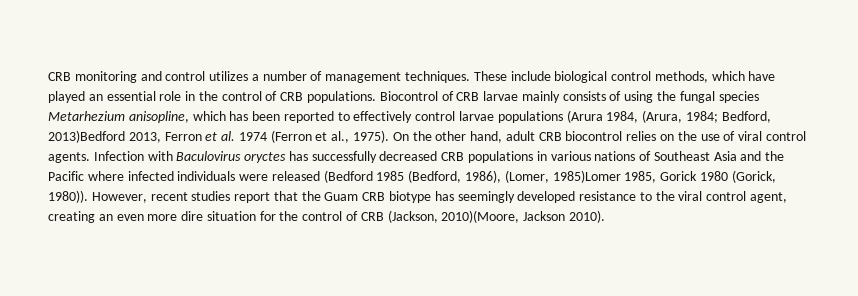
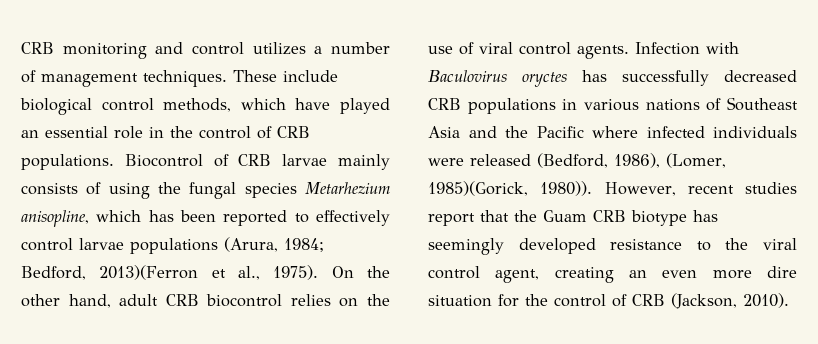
[566,110,639,123] (Arura 1984, -> (218, 246) none
[48,130,312,143] 2013)Bedford 2013, Ferron et al. 1974 (Ferron -> [99,265,199,280] 2013)(Ferron
[323,170,405,183] (Bedford 1985 -> (531, 160) none
[552,170,776,183] 1985)Lomer 1985, Gorick 1980 (Gorick, -> [428,181,528,196] 1985)(Gorick,
[441,210,566,223] 2010)(Moore, Jackson -> (737, 301) none

